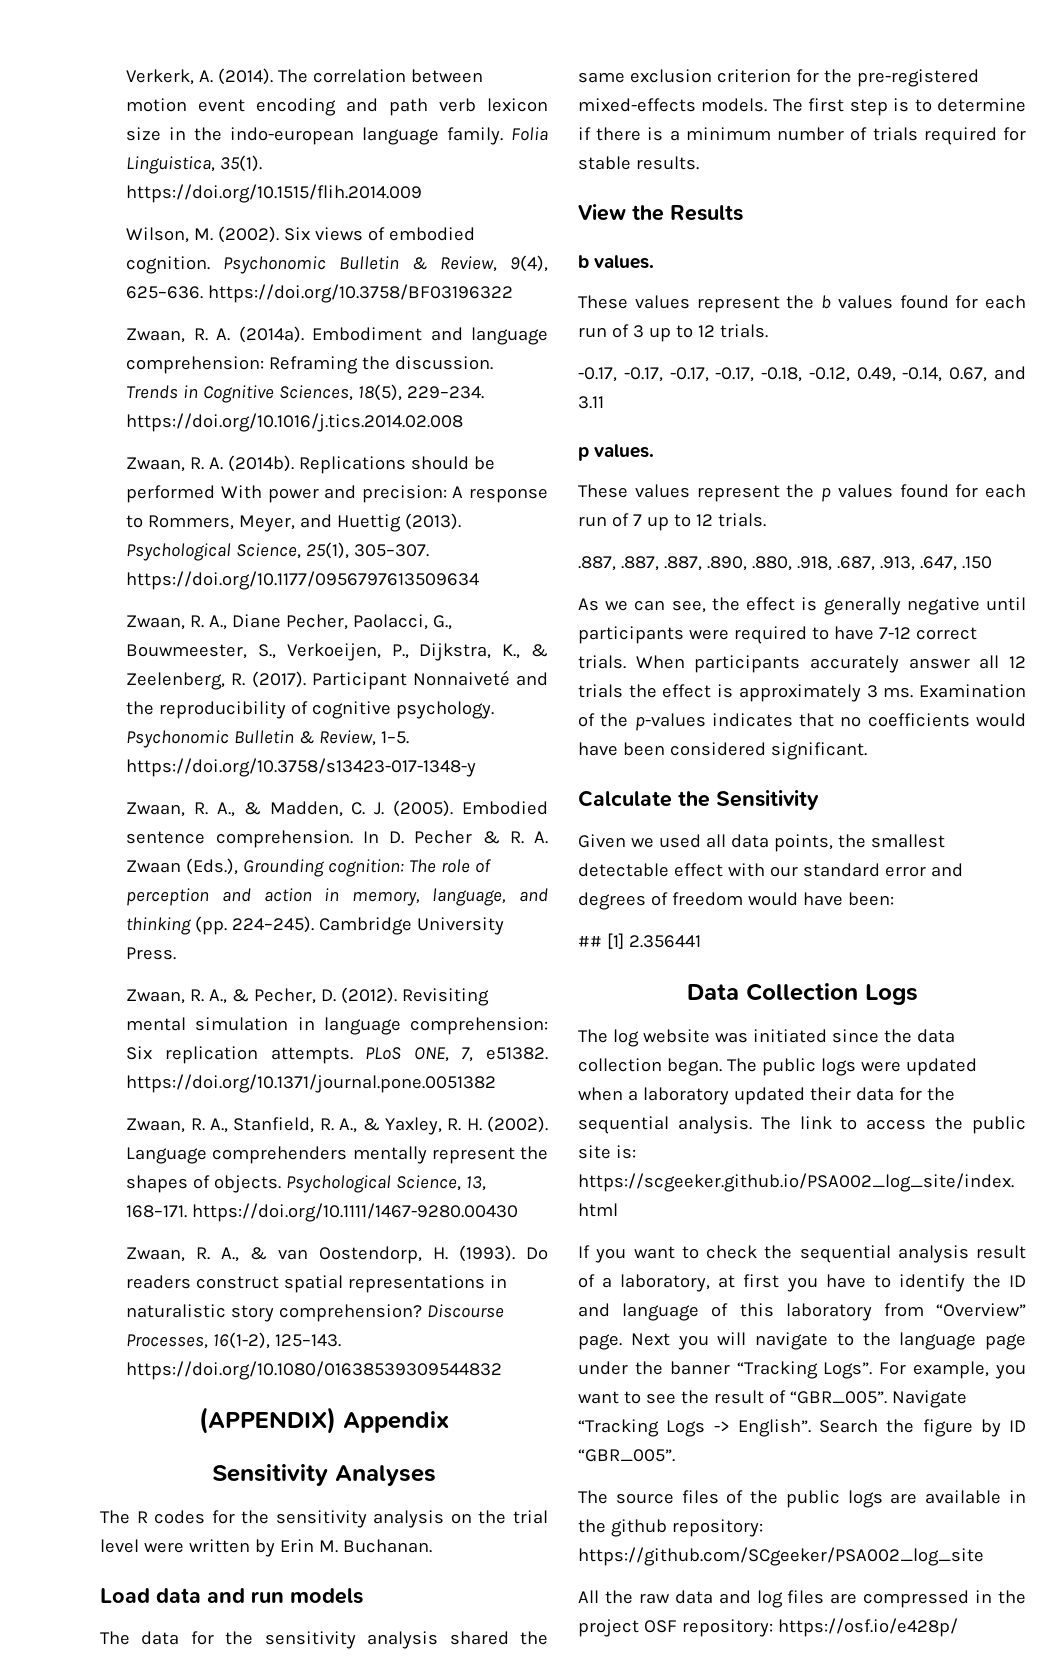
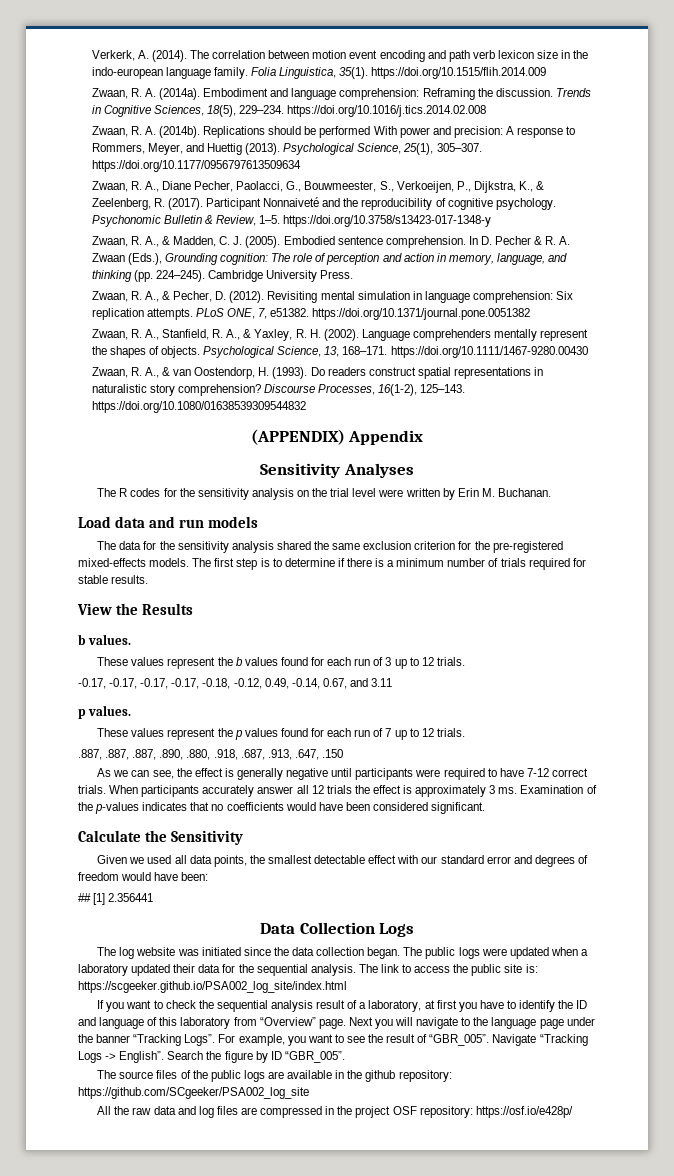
[126,226,476,243] [126,255,548,274] [126,284,514,303] // Wilson, M. (2002). Six views of embodied cognition. Psychonomic Bulletin & Review, 9(4), 625–636. https://doi.org/10.3758/BF03196322 -> (547, 73) none

